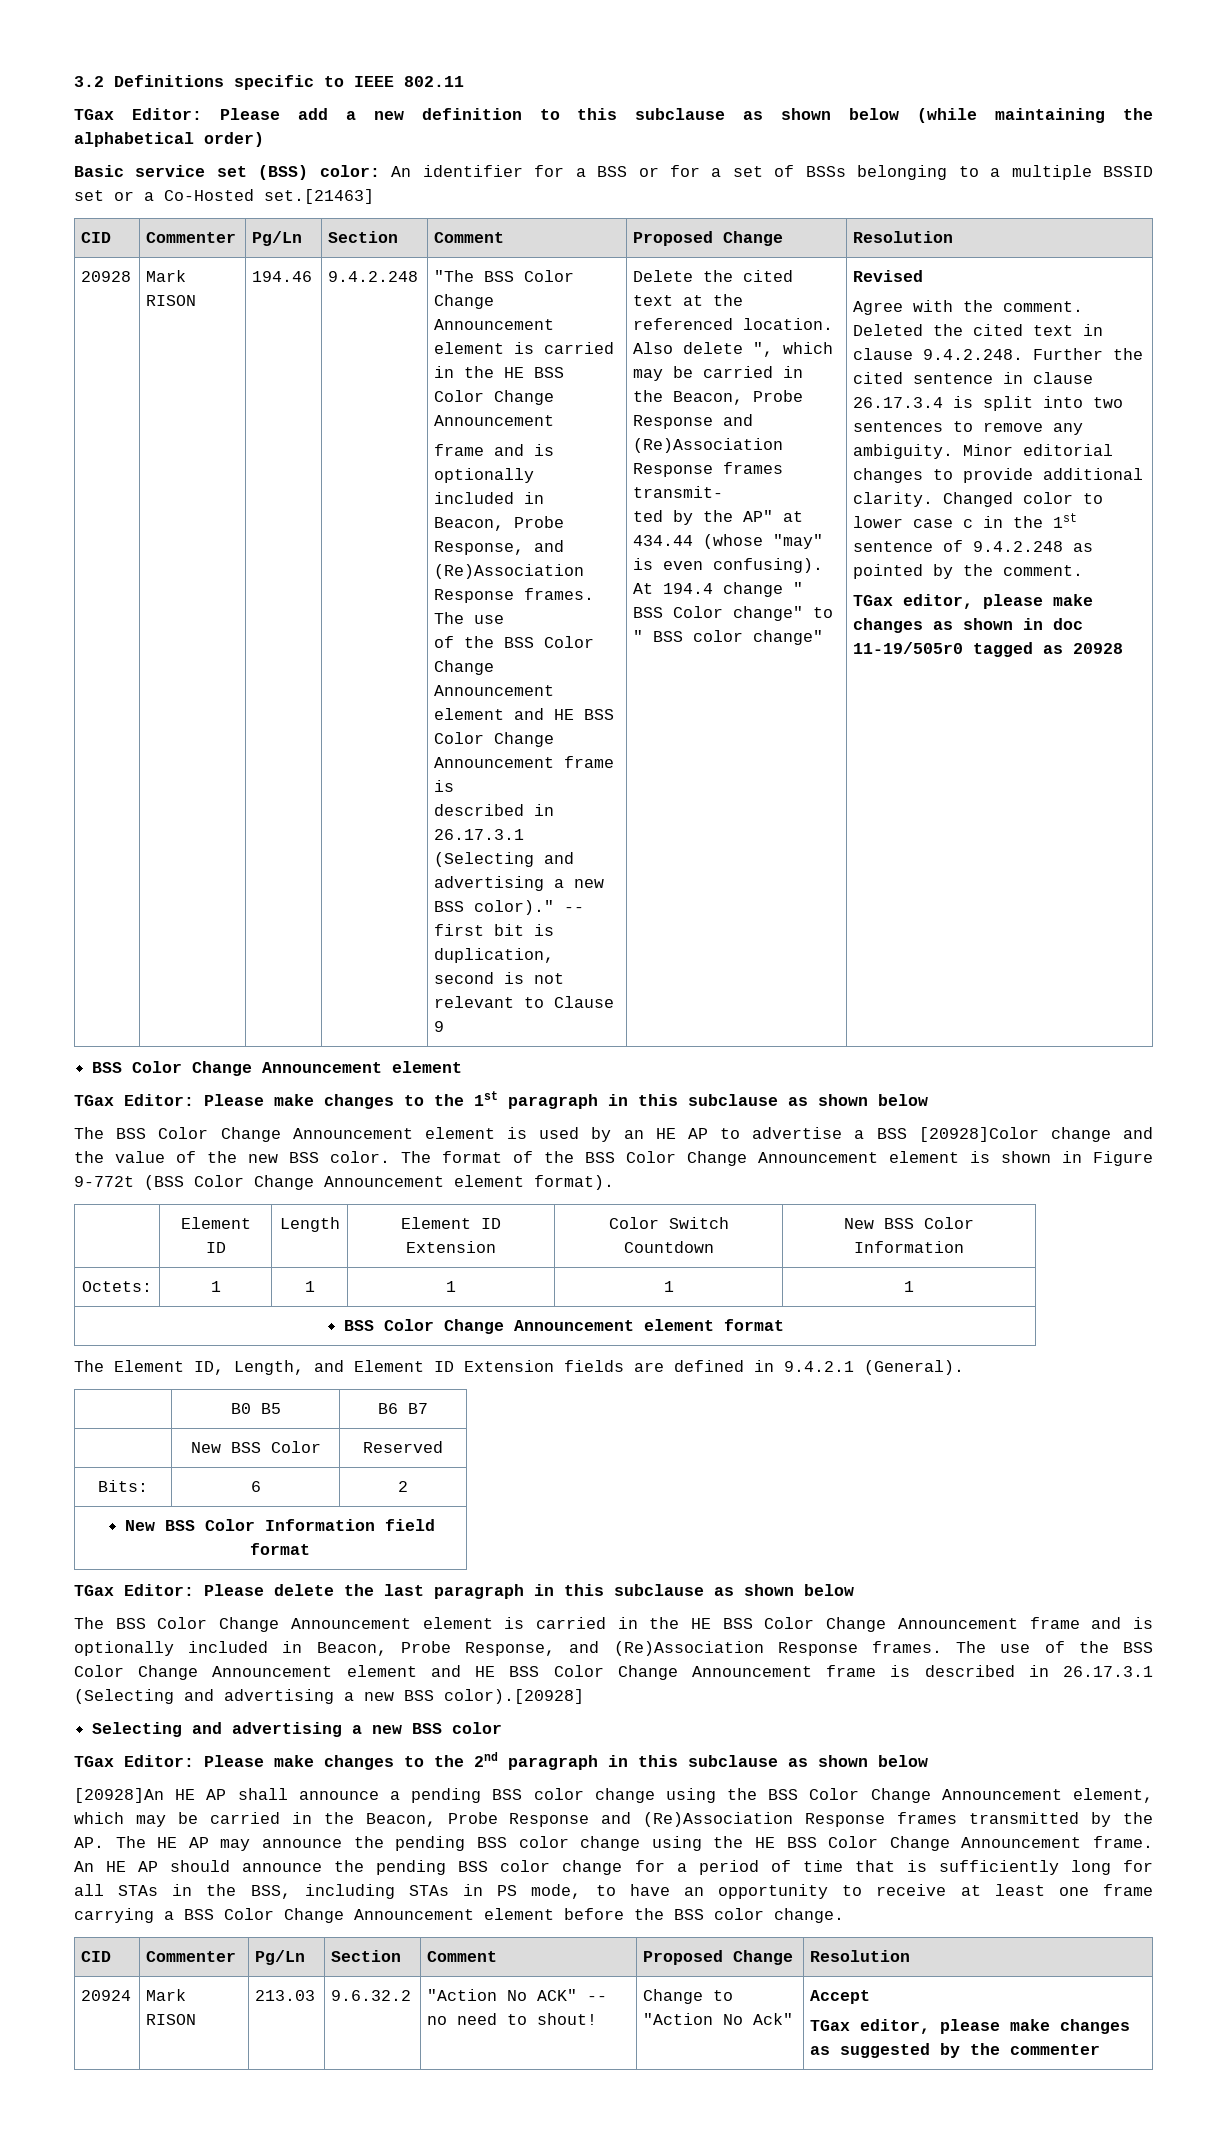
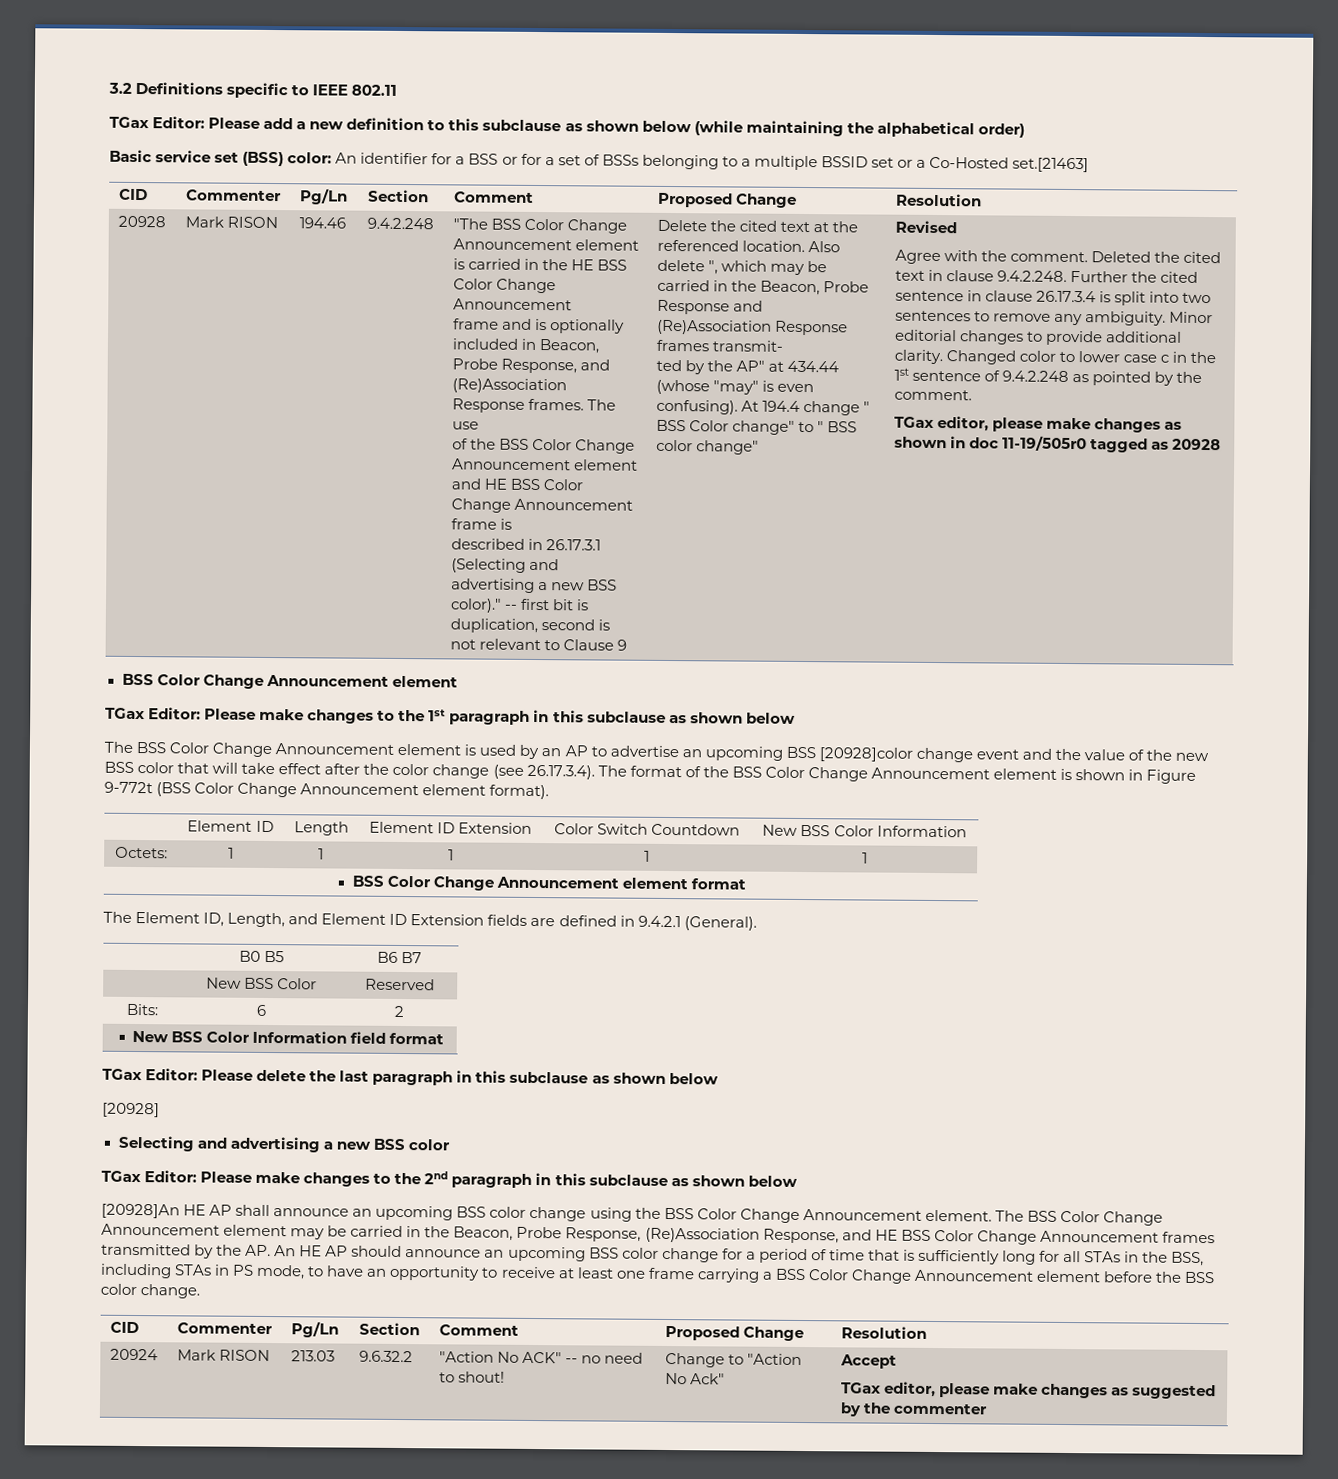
[655,1128,676,1139] HE -> (562, 752) none
[854,1127,1111,1142] a BSS [20928]Color change -> [681,746,1019,763] an upcoming BSS [20928]color change event
[330,1151,390,1163] color. -> [137,762,595,780] color that will take effect after the color change (see 26.17.3.4).
[74,1617,1154,1632] [74,1641,1153,1656] [74,1665,1153,1680] [74,1689,584,1704] The BSS Color Change Announcement element is carried in the HE BSS Color Change Announcement frame and is optionally included in Beacon, Probe Response, and (Re)Association Response frames. The use of the BSS Color Change Announcement element and HE BSS Color Change Announcement frame is described in 26.17.3.1 (Selecting and advertising a new BSS color).[20928] -> [102,1102,160,1118] [20928]
[389,1788,482,1803] a pending -> [352,1205,454,1221] an upcoming
[1073,1788,1153,1803] [74,1812,886,1827] element, which may be carried in the Beacon, Probe Response and (Re)Association Response -> [924,1209,1163,1226] [101,1223,1159,1245] element. The BSS Color Change Announcement element may be carried in the Beacon, Probe Response, (Re)Association Response, and HE BSS Color Change Announcement
[115,1836,1153,1851] The HE AP may announce the pending BSS color change using the HE BSS Color Change Announcement frame. -> (272, 1250) none
[334,1860,447,1875] the pending -> [484,1246,586,1262] an upcoming

